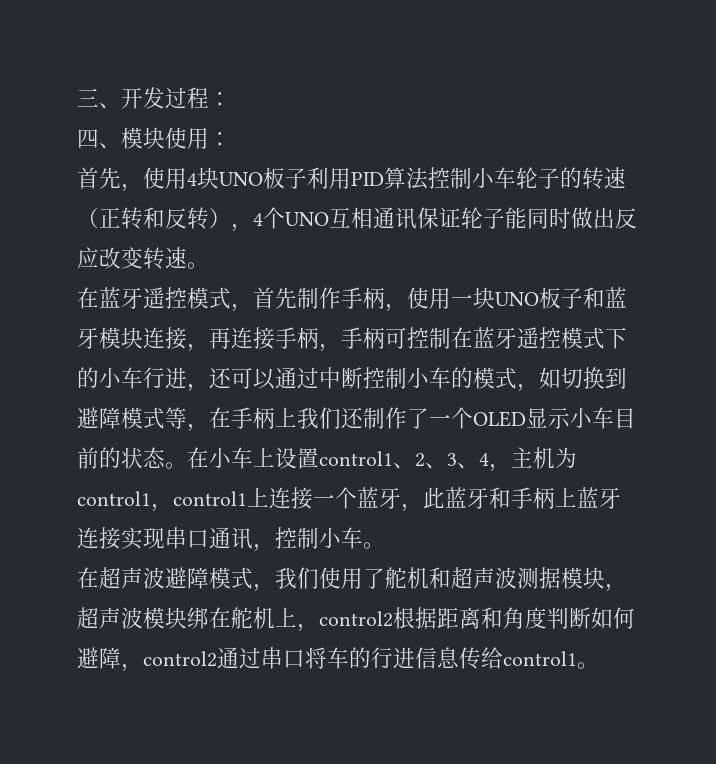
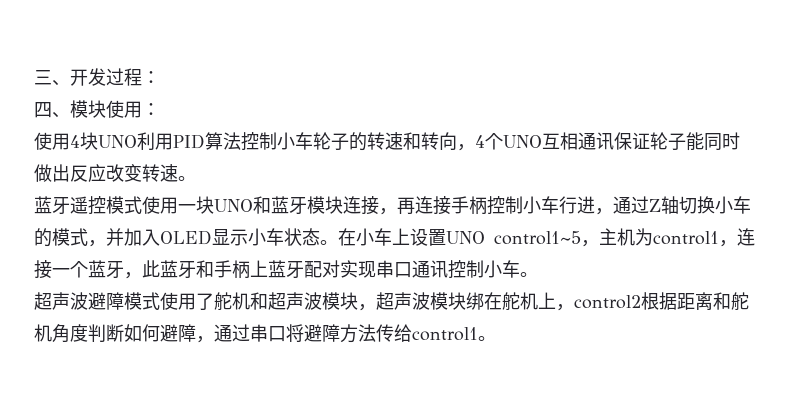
[77,167,143,192] 首先， -> (160, 109) none
[263,167,307,189] 板子 -> (137, 141) none
[77,207,231,230] （正转和反转） -> [403,132,457,150] 和转向
[77,287,407,312] 在蓝牙遥控模式，首先制作手柄， -> [34,196,142,215] 蓝牙遥控模式
[539,287,583,309] 板子 -> (253, 205) none
[319,327,627,352] [77,367,627,392] [77,407,473,432] ，手柄可控制在蓝牙遥控模式下的小车行进，还可以通过中断控制小车的模式，如切换到避障模式等，在手柄上我们还制作了一个 -> [487,196,751,215] [34,228,160,247] 控制小车行进，通过Z轴切换小车的模式，并加入
[614,408,636,429] [77,447,121,469] 目前的 -> (284, 237) none
[319,451,489,469] control1、2、3、4 -> [446,231,581,245] UNO control1~5
[173,487,269,507] control1上 -> (737, 243) none
[77,527,121,549] 连接 -> [304,260,340,278] 配对
[253,544,275,552] ， -> (448, 269) none
[77,567,99,589] 在 -> (538, 274) none
[253,567,319,592] ，我们 -> (160, 301) none
[517,567,561,589] 测据 -> (322, 301) none
(503, 618) none -> [731,292,749,310] [34,324,52,342] 舵机
[143,651,217,667] control2 -> (214, 339) none
[327,647,459,669] 车的行进信息 -> [304,324,376,343] 避障方法

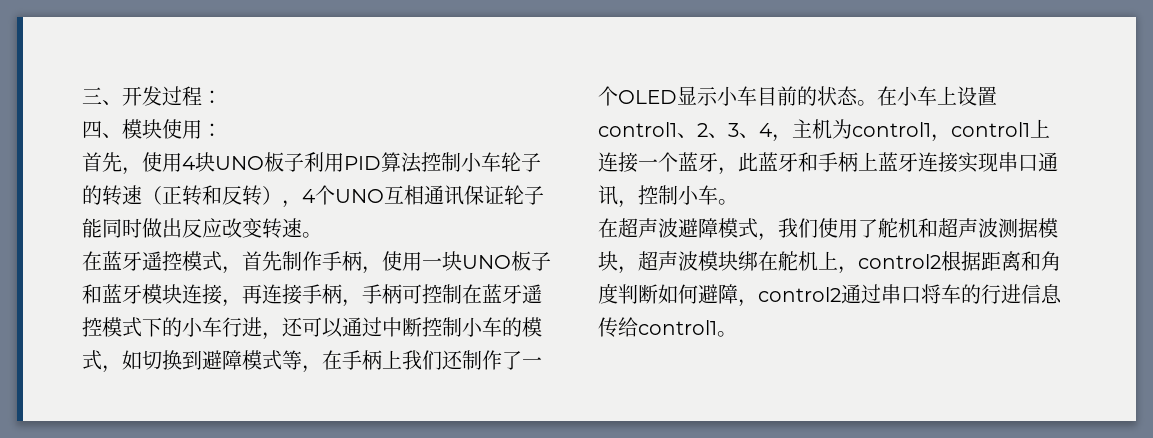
(160, 109) none -> [82,152,142,175] 首先，
(137, 141) none -> [264,152,304,172] 板子
[403,132,457,150] 和转向 -> [142,185,282,206] （正转和反转）
[34,196,142,215] 蓝牙遥控模式 -> [82,251,382,274] 在蓝牙遥控模式，首先制作手柄，
(253, 205) none -> [511,251,551,271] 板子
[487,196,751,215] [34,228,160,247] 控制小车行进，通过Z轴切换小车的模式，并加入 -> [342,284,542,307] [82,317,542,340] [82,350,542,373] [598,86,618,106] ，手柄可控制在蓝牙遥控模式下的小车行进，还可以通过中断控制小车的模式，如切换到避障模式等，在手柄上我们还制作了一个
(284, 237) none -> [757,86,817,106] 目前的
[446,231,581,245] UNO control1~5 -> [598,122,772,138] control1、2、3、4
(737, 243) none -> [951,119,1050,138] control1上
[304,260,340,278] 配对 -> [918,152,958,173] 连接
(448, 269) none -> [618,200,638,208] ，
(538, 274) none -> [598,218,618,238] 在
(160, 301) none -> [758,218,818,241] ，我们
(322, 301) none -> [998,218,1038,238] 测据
[731,292,749,310] [34,324,52,342] 舵机 -> (1041, 261) none
(214, 339) none -> [758,287,841,302] control2
[304,324,376,343] 避障方法 -> [941,284,1062,304] 车的行进信息

